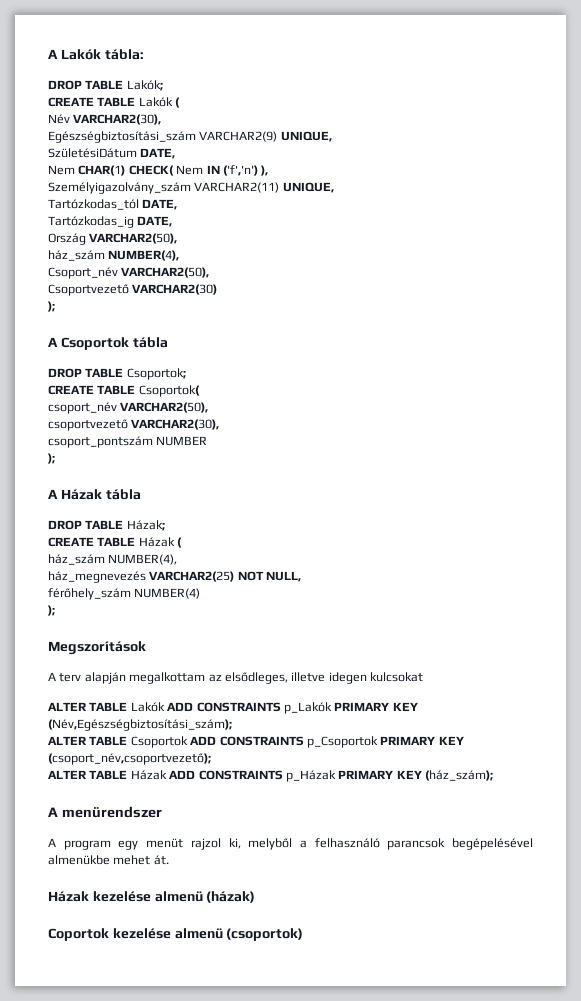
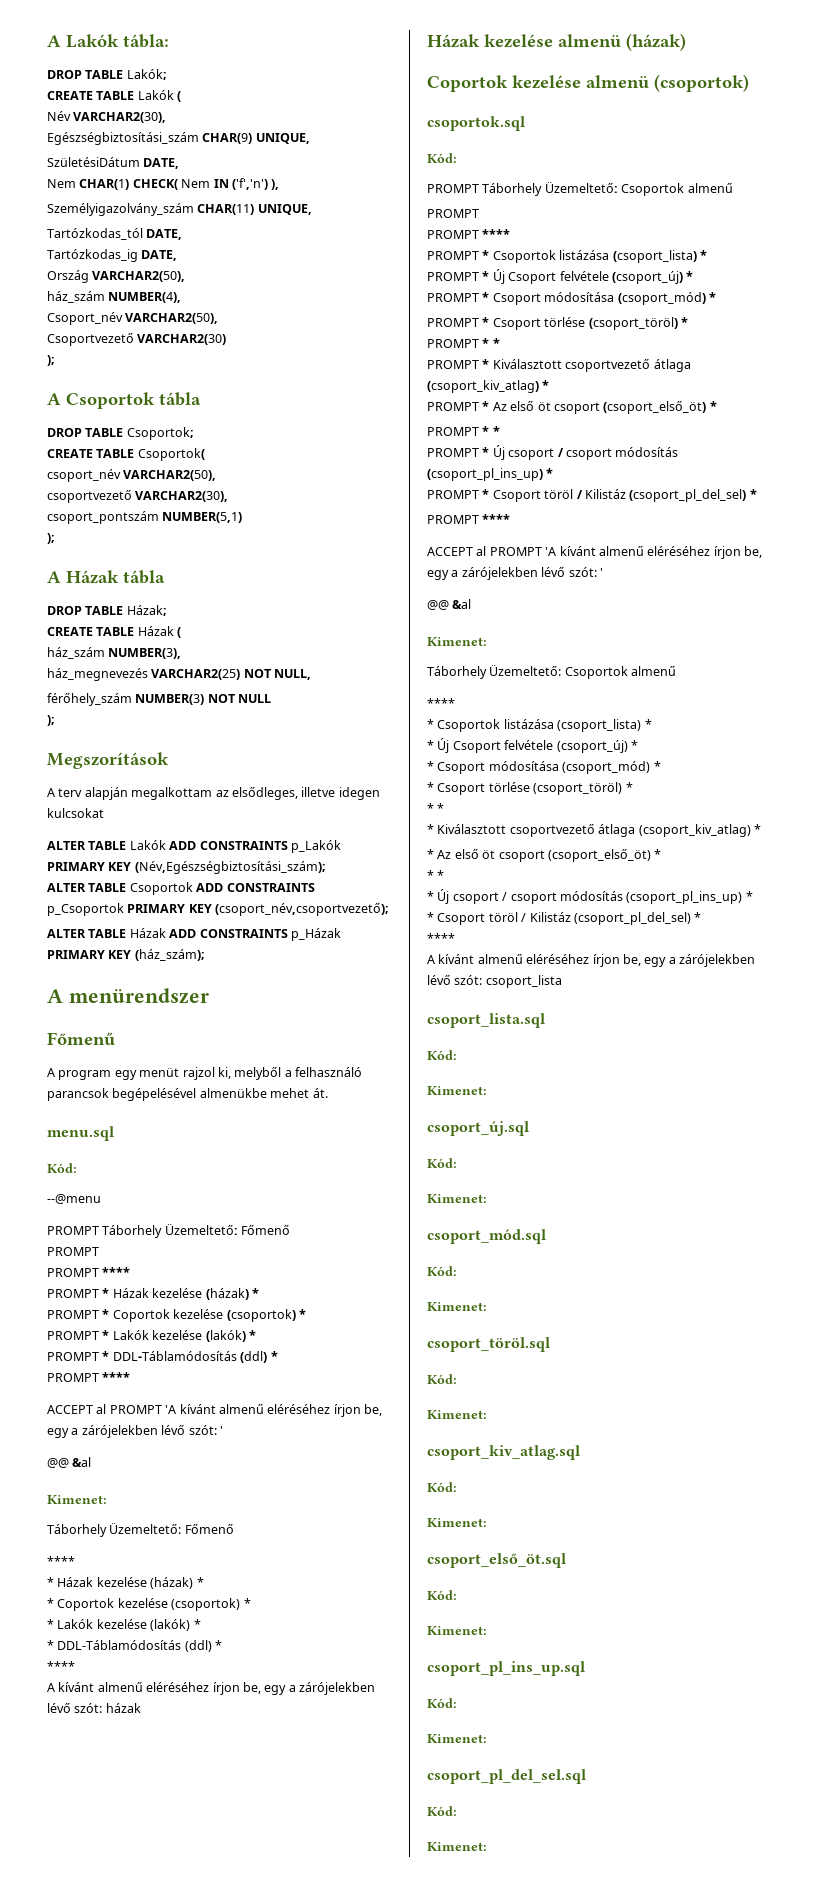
[199,131,278,142] VARCHAR2(9) -> [202,133,253,144] CHAR(9)
[194,182,280,193] VARCHAR2(11) -> [197,204,255,215] CHAR(11)
[156,436,208,446] NUMBER -> [162,512,243,523] NUMBER(5,1)
[108,554,178,565] NUMBER(4), -> [108,648,182,659] NUMBER(3),
[134,588,201,599] NUMBER(4) -> [135,694,272,705] NUMBER(3) NOT NULL
(162, 812) none -> [47,1032,115,1046] // Főmenű
(169, 860) none -> [47,1126,114,1141] [47,1163,77,1173] [47,1194,101,1204] [47,1224,291,1238] [47,1247,99,1256] [47,1267,131,1277] [47,1288,259,1300] [47,1309,306,1322] [47,1330,256,1342] [47,1351,278,1363] [47,1372,131,1382] [47,1403,382,1417] [47,1424,223,1438] [47,1457,92,1468] [47,1495,107,1504] [47,1523,234,1537] [47,1556,75,1566] [47,1577,204,1589] [47,1598,251,1611] [47,1619,201,1631] [47,1640,223,1652] [47,1661,75,1671] [47,1681,375,1695] [47,1702,141,1713] // menu.sql // Kód: // --@menu // PROMPT Táborhely Üzemeltető: Főmenő // PROMPT // PROMPT **** // PROMPT * Házak kezelése (házak) * // PROMPT * Coportok kezelése (csoportok) * // PROMPT * Lakók kezelése (lakók) * // PROMPT * DDL-Táblamódosítás (ddl) * // PROMPT **** // ACCEPT al PROMPT 'A kívánt almenű eléréséhez írjon be, egy a zárójelekben lévő szót: ' // @@ &al // Kimenet: // Táborhely Üzemeltető: Főmenő // **** // * Házak kezelése (házak) * // * Coportok kezelése (csoportok) * // * Lakók kezelése (lakók) * // * DDL-Táblamódosítás (ddl) * // **** // A kívánt almenű eléréséhez írjon be, egy a zárójelekben lévő szót: házak
(304, 934) none -> [427,116,525,131] [427,153,457,163] [427,182,733,196] [427,209,479,218] [427,229,511,239] [427,250,707,263] [427,269,694,284] [427,292,716,305] [427,317,688,330] [427,338,500,348] [427,358,691,372] [427,380,550,393] [427,400,717,414] [427,426,500,436] [427,445,679,460] [427,468,554,481] [427,489,757,502] [427,514,511,524] [427,545,762,559] [427,566,603,580] [427,599,472,610] [427,637,487,646] [427,665,677,679] [427,698,455,708] [427,719,652,732] [427,738,638,753] [427,761,661,774] [427,782,633,795] [427,803,445,813] [427,823,761,837] [427,848,662,862] [427,870,445,880] [427,889,753,904] [427,912,702,925] [427,933,455,943] [427,953,755,967] [427,974,562,988] [427,1013,545,1028] [427,1050,457,1060] [427,1086,487,1095] [427,1121,529,1136] [427,1158,457,1168] [427,1194,487,1203] [427,1229,546,1244] [427,1266,457,1276] [427,1302,487,1311] [427,1337,550,1352] [427,1374,457,1384] [427,1410,487,1419] [427,1445,580,1460] [427,1482,457,1492] [427,1518,487,1527] [427,1553,566,1568] [427,1590,457,1600] [427,1626,487,1635] [427,1661,585,1676] [427,1698,457,1708] [427,1734,487,1743] [427,1769,586,1784] [427,1806,457,1816] [427,1842,487,1851] // csoportok.sql // Kód: // PROMPT Táborhely Üzemeltető: Csoportok almenű // PROMPT // PROMPT **** // PROMPT * Csoportok listázása (csoport_lista) * // PROMPT * Új Csoport felvétele (csoport_új) * // PROMPT * Csoport módosítása (csoport_mód) * // PROMPT * Csoport törlése (csoport_töröl) * // PROMPT * * // PROMPT * Kiválasztott csoportvezető átlaga (csoport_kiv_atlag) * // PROMPT * Az első öt csoport (csoport_első_öt) * // PROMPT * * // PROMPT * Új csoport / csoport módosítás (csoport_pl_ins_up) * // PROMPT * Csoport töröl / Kilistáz (csoport_pl_del_sel) * // PROMPT **** // ACCEPT al PROMPT 'A kívánt almenű eléréséhez írjon be, egy a zárójelekben lévő szót: ' // @@ &al // Kimenet: // Táborhely Üzemeltető: Csoportok almenű // **** // * Csoportok listázása (csoport_lista) * // * Új Csoport felvétele (csoport_új) * // * Csoport módosítása (csoport_mód) * // * Csoport törlése (csoport_töröl) * // * * // * Kiválasztott csoportvezető átlaga (csoport_kiv_atlag) * // * Az első öt csoport (csoport_első_öt) * // * * // * Új csoport / csoport módosítás (csoport_pl_ins_up) * // * Csoport töröl / Kilistáz (csoport_pl_del_sel) * // **** // A kívánt almenű eléréséhez írjon be, egy a zárójelekben lévő szót: csoport_lista // csoport_lista.sql // Kód: // Kimenet: // csoport_új.sql // Kód: // Kimenet: // csoport_mód.sql // Kód: // Kimenet: // csoport_töröl.sql // Kód: // Kimenet: // csoport_kiv_atlag.sql // Kód: // Kimenet: // csoport_első_öt.sql // Kód: // Kimenet: // csoport_pl_ins_up.sql // Kód: // Kimenet: // csoport_pl_del_sel.sql // Kód: // Kimenet:

